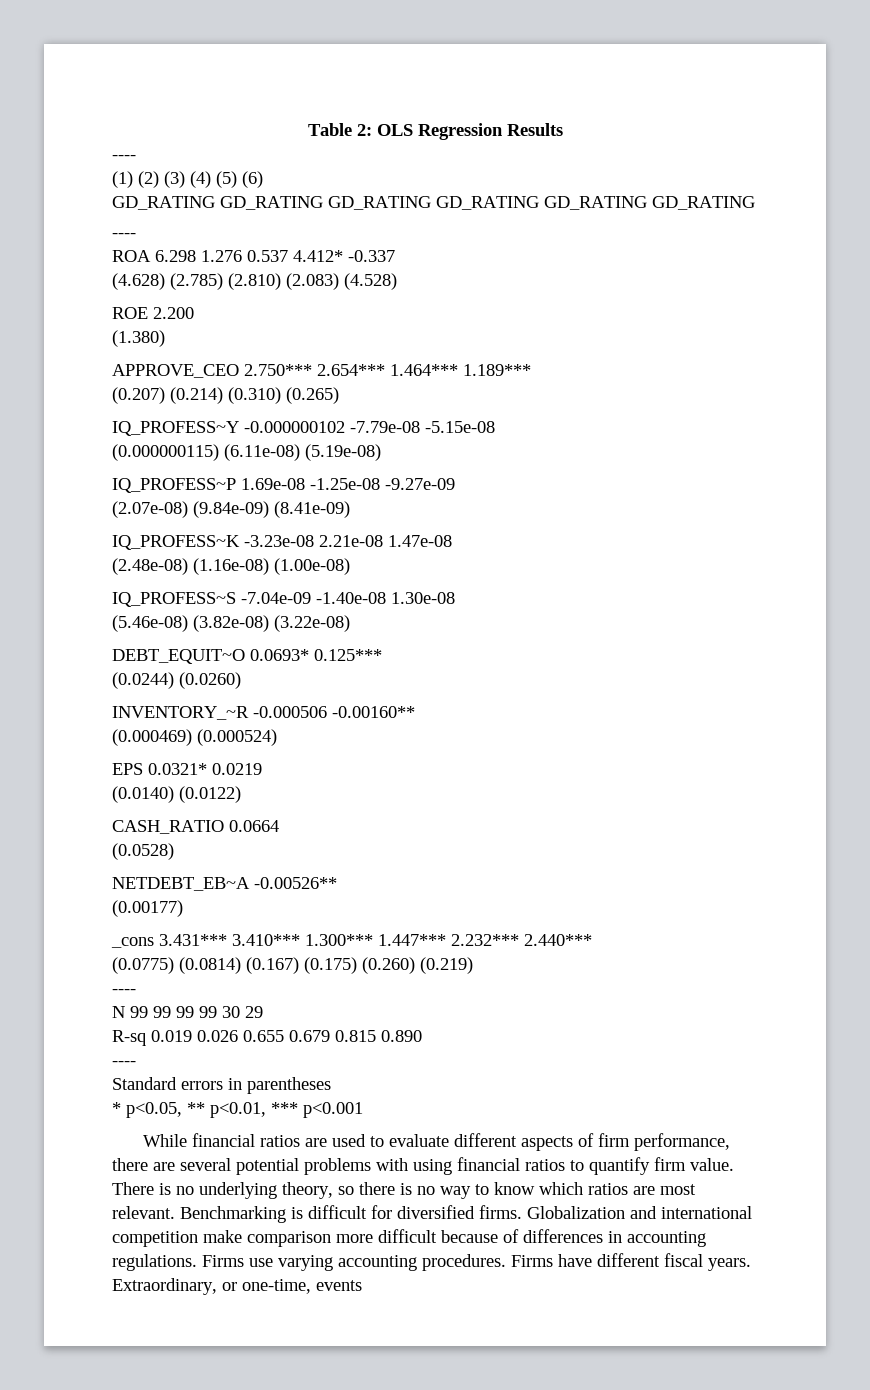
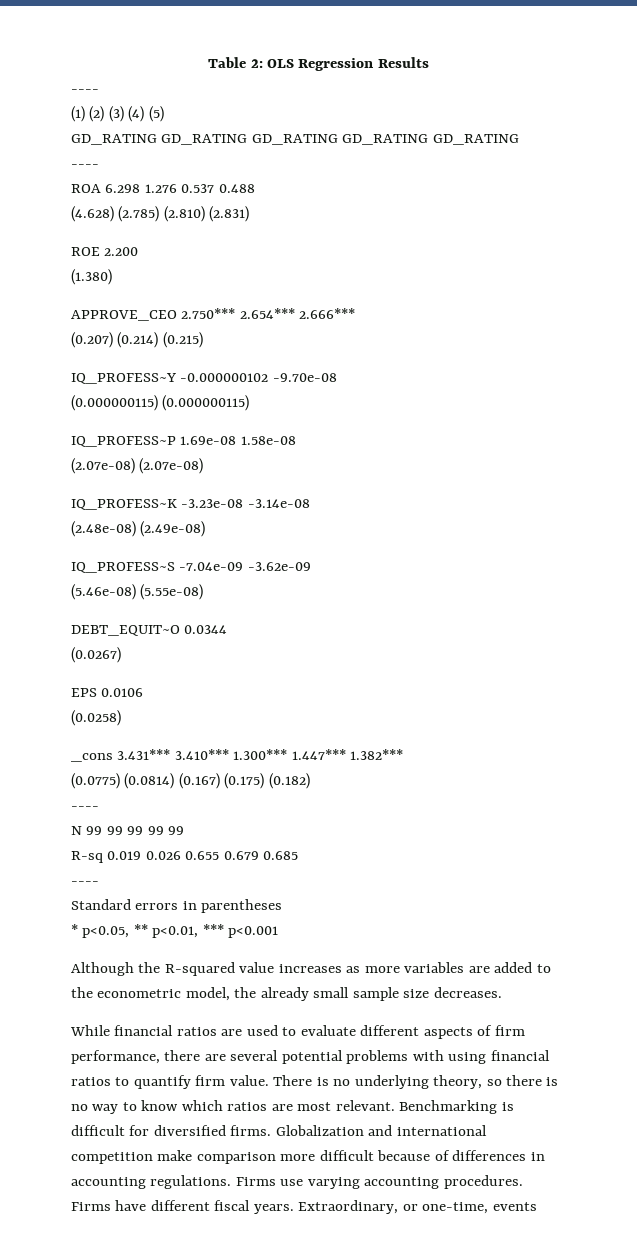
[242,171,263,188] [112,196,755,210] (6) // GD_RATING GD_RATING GD_RATING GD_RATING GD_RATING GD_RATING -> [71,134,519,145] // GD_RATING GD_RATING GD_RATING GD_RATING GD_RATING
[293,250,395,262] 4.412* -0.337 -> [218,184,255,193] 0.488
[286,273,397,290] (2.083) (4.528) -> [209,206,250,222] (2.831)
[390,364,531,376] 1.464*** 1.189*** -> [299,308,356,319] 2.666***
[228,387,339,404] (0.310) (0.265) -> [162,332,203,348] (0.215)
[350,421,495,433] [112,444,381,461] -7.79e-08 -5.15e-08 // (0.000000115) (6.11e-08) (5.19e-08) -> [272,373,337,382] [71,395,250,411] -9.70e-08 // (0.000000115) (0.000000115)
[310,478,455,490] [112,501,350,518] -1.25e-08 -9.27e-09 // (2.07e-08) (9.84e-09) (8.41e-09) -> [240,436,296,445] [71,458,204,474] 1.58e-08 // (2.07e-08) (2.07e-08)
[319,535,452,547] 2.21e-08 1.47e-08 -> [247,499,310,508] -3.14e-08
[193,558,350,575] (1.16e-08) (1.00e-08) -> [140,521,206,537] (2.49e-08)
[316,592,455,604] -1.40e-08 1.30e-08 -> [247,562,311,571] -3.62e-09
[193,615,350,632] (3.82e-08) (3.22e-08) -> [140,584,204,600] (5.55e-08)
[250,649,382,661] [112,672,241,689] [112,706,415,720] [112,729,277,746] [112,763,262,775] [112,786,241,803] [112,820,279,834] [112,843,174,860] [112,877,337,891] [112,900,183,917] 0.0693* 0.125*** // (0.0244) (0.0260) // INVENTORY_~R -0.000506 -0.00160** // (0.000469) (0.000524) // EPS 0.0321* 0.0219 // (0.0140) (0.0122) // CASH_RATIO 0.0664 // (0.0528) // NETDEBT_EB~A -0.00526** // (0.00177) -> [184,625,228,634] [71,647,121,663] [71,688,144,697] [71,710,121,726] 0.0344 // (0.0267) // EPS 0.0106 // (0.0258)
[451,934,592,946] 2.232*** 2.440*** -> [350,749,404,760] 1.382***
[362,957,473,974] (0.260) (0.219) -> [268,773,310,789] (0.182)
[222,1006,263,1018] 30 29 -> [168,826,185,835] 99
[335,1030,422,1042] 0.815 0.890 -> [263,851,299,860] 0.685
(363, 1110) none -> [71,962,551,976] [71,987,502,1001] // Although the R-squared value increases as more variables are added to the econometric model, the already small sample size decreases.

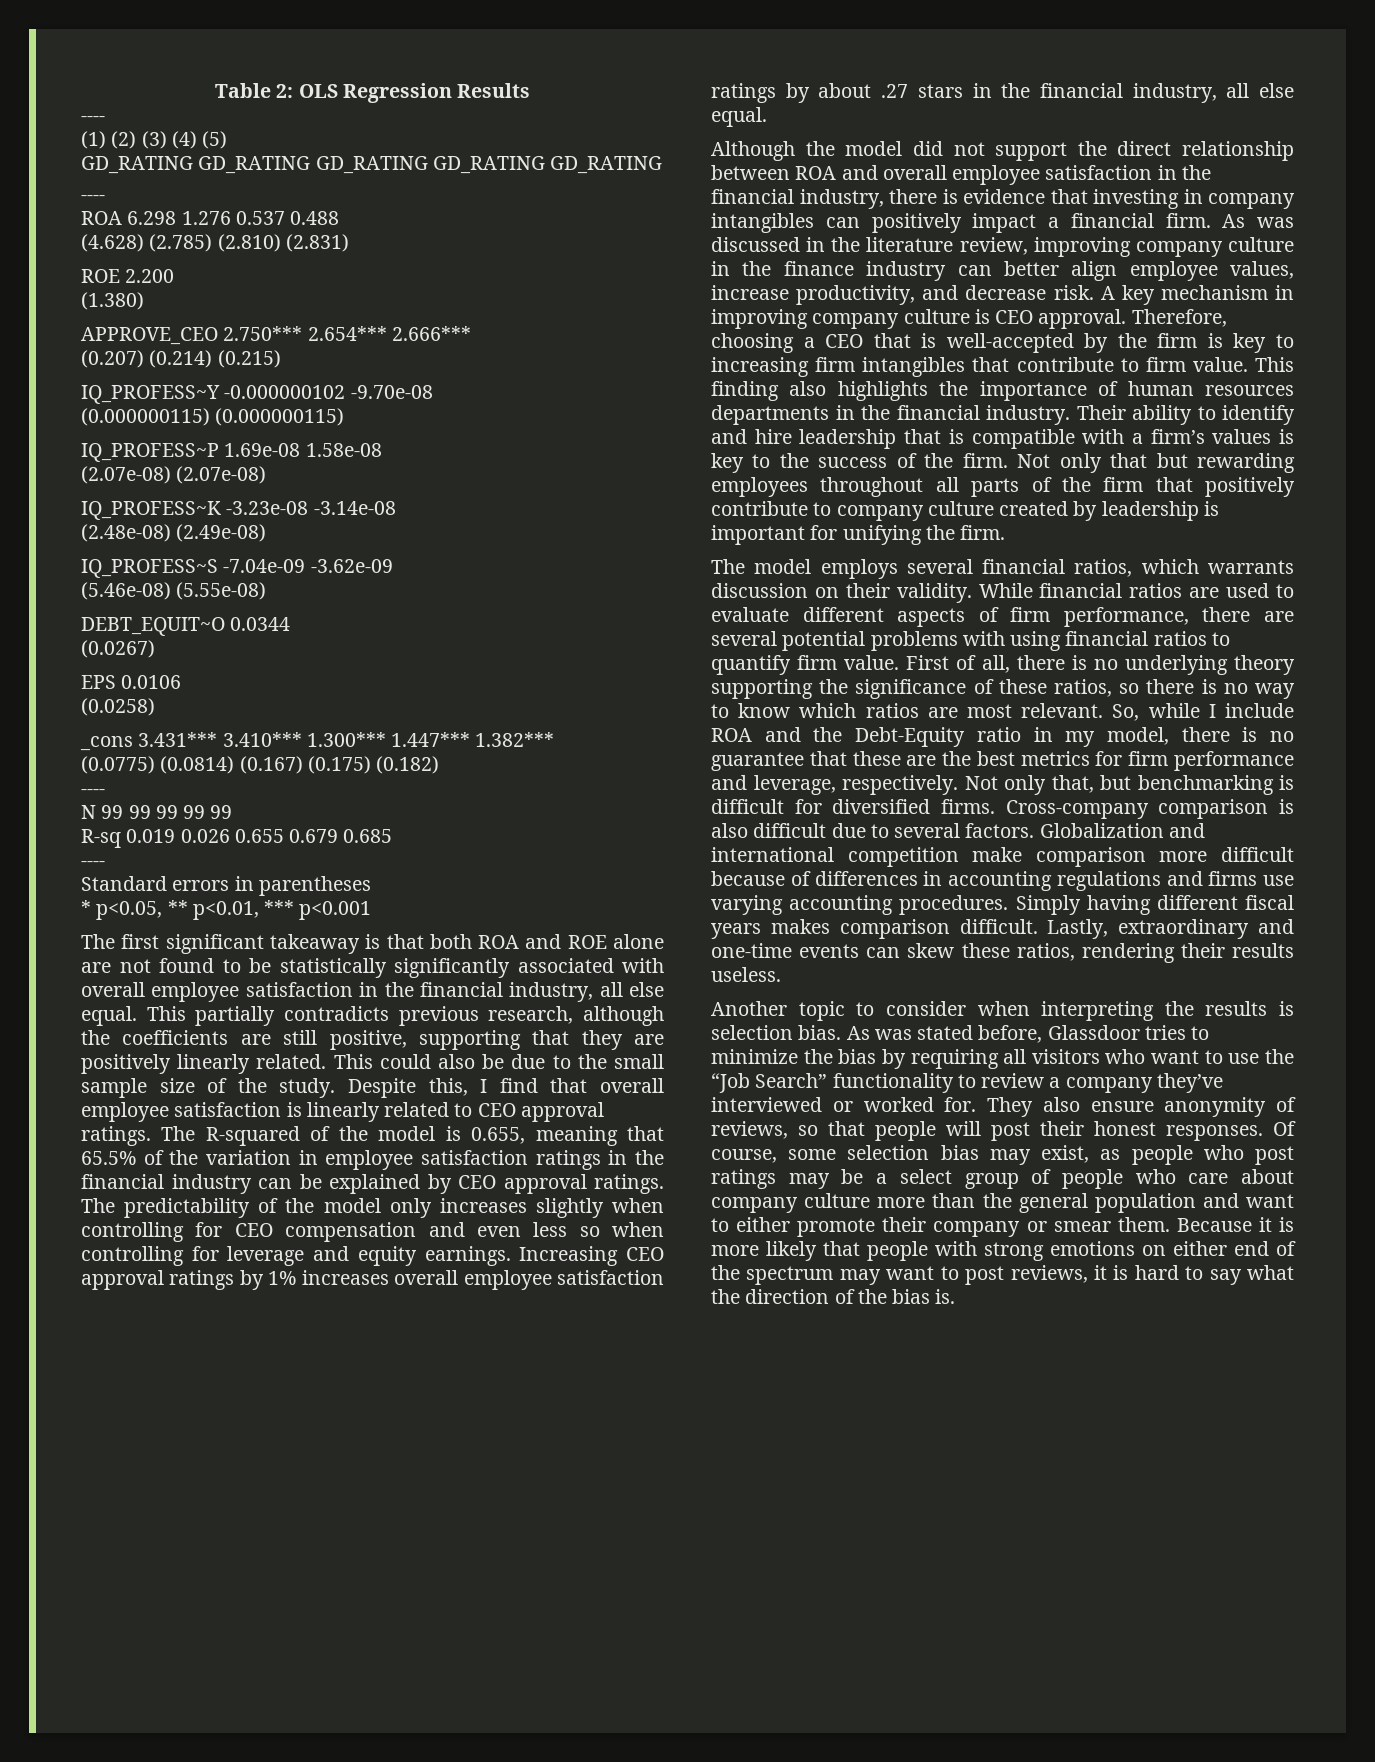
[71,962,551,976] [71,987,502,1001] Although the R-squared value increases as more variables are added to the econometric model, the already small sample size decreases. // -> [81,934,664,954] [81,958,664,978] [81,982,664,1002] [81,1006,664,1026] [81,1030,664,1050] [81,1054,664,1074] [81,1078,665,1098] [81,1102,604,1122] [81,1126,665,1146] [81,1150,664,1170] [81,1174,664,1194] [81,1198,664,1218] [81,1222,664,1242] [81,1246,664,1266] [81,1270,664,1290] [711,83,1294,103] [711,107,767,127] [711,141,1294,161] [711,165,1211,185] [711,189,1295,209] [711,213,1294,233] [711,237,1294,257] [711,261,1294,281] [711,285,1294,305] [711,309,1227,329] [711,333,1294,353] [711,357,1294,377] [711,381,1294,401] [711,405,1295,425] [711,429,1294,449] [711,453,1295,473] [711,477,1295,497] [711,501,1219,521] [711,525,1006,545] [711,559,1294,579] [711,583,972,603] The first significant takeaway is that both ROA and ROE alone are not found to be statistically significantly associated with overall employee satisfaction in the financial industry, all else equal. This partially contradicts previous research, although the coefficients are still positive, supporting that they are positively linearly related. This could also be due to the small sample size of the study. Despite this, I find that overall employee satisfaction is linearly related to CEO approval ratings. The R-squared of the model is 0.655, meaning that 65.5% of the variation in employee satisfaction ratings in the financial industry can be explained by CEO approval ratings. The predictability of the model only increases slightly when controlling for CEO compensation and even less so when controlling for leverage and equity earnings. Increasing CEO approval ratings by 1% increases overall employee satisfaction ratings by about .27 stars in the financial industry, all else equal. // Although the model did not support the direct relationship between ROA and overall employee satisfaction in the financial industry, there is evidence that investing in company intangibles can positively impact a financial firm. As was discussed in the literature review, improving company culture in the finance industry can better align employee values, increase productivity, and decrease risk. A key mechanism in improving company culture is CEO approval. Therefore, choosing a CEO that is well-accepted by the firm is key to increasing firm intangibles that contribute to firm value. This finding also highlights the importance of human resources departments in the financial industry. Their ability to identify and hire leadership that is compatible with a firm’s values is key to the success of the firm. Not only that but rewarding employees throughout all parts of the firm that positively contribute to company culture created by leadership is important for unifying the firm. // The model employs several financial ratios, which warrants discussion on their validity.
[273,1075,483,1089] There is no underlying theory, -> [906,655,1295,675] [711,679,1112,699] First of all, there is no underlying theory supporting the significance of these ratios,
[399,1100,498,1114] Benchmarking -> [1112,703,1294,721] [711,727,1294,747] [711,751,1294,771] [711,775,1274,795] So, while I include ROA and the Debt-Equity ratio in my model, there is no guarantee that these are the best metrics for firm performance and leverage, respectively. Not only that, but benchmarking
(272, 1130) none -> [1005,799,1294,819] [711,823,1035,838] Cross-company comparison is also difficult due to several factors.
[150,1175,276,1189] regulations. Firms -> [1056,871,1258,891] regulations and firms
[71,1200,537,1214] Firms have different fiscal years. Extraordinary, or one-time, events -> [1015,895,1294,915] [711,919,1294,939] [711,943,1294,963] [711,967,781,982] [711,1001,1294,1021] [711,1025,1210,1043] [711,1049,1294,1069] [711,1073,1223,1093] [711,1097,1296,1117] [711,1121,1296,1141] [711,1145,1294,1165] [711,1169,1294,1189] [711,1193,1294,1213] [711,1217,1294,1237] [711,1241,1296,1261] [711,1265,1294,1285] [711,1289,956,1304] Simply having different fiscal years makes comparison difficult. Lastly, extraordinary and one-time events can skew these ratios, rendering their results useless. // Another topic to consider when interpreting the results is selection bias. As was stated before, Glassdoor tries to minimize the bias by requiring all visitors who want to use the “Job Search” functionality to review a company they’ve interviewed or worked for. They also ensure anonymity of reviews, so that people will post their honest responses. Of course, some selection bias may exist, as people who post ratings may be a select group of people who care about company culture more than the general population and want to either promote their company or smear them. Because it is more likely that people with strong emotions on either end of the spectrum may want to post reviews, it is hard to say what the direction of the bias is.

